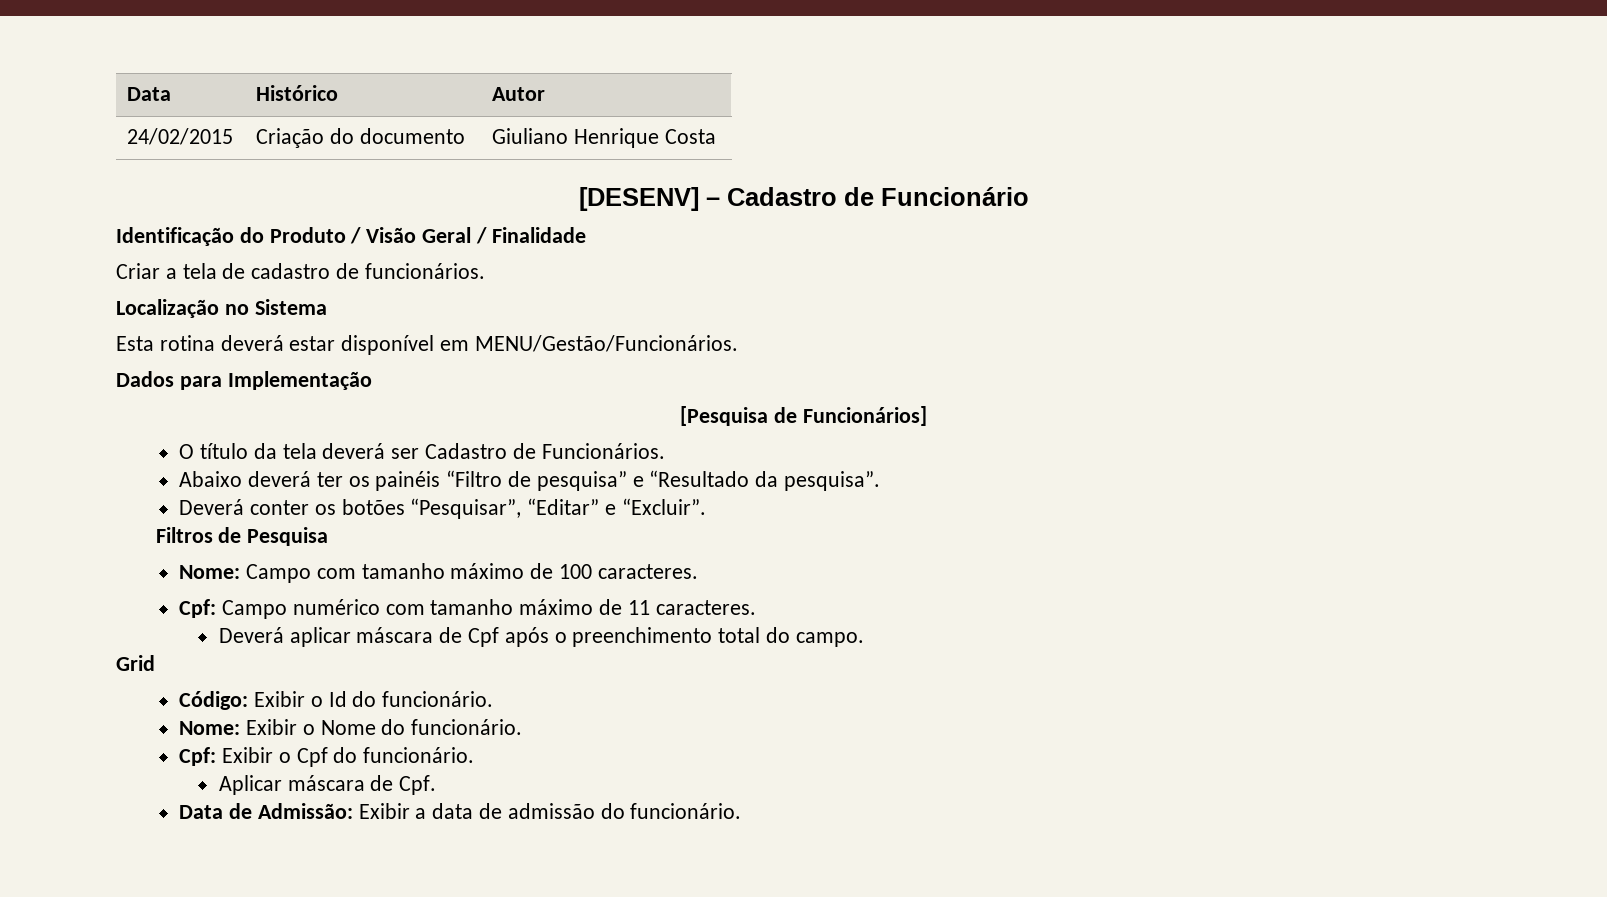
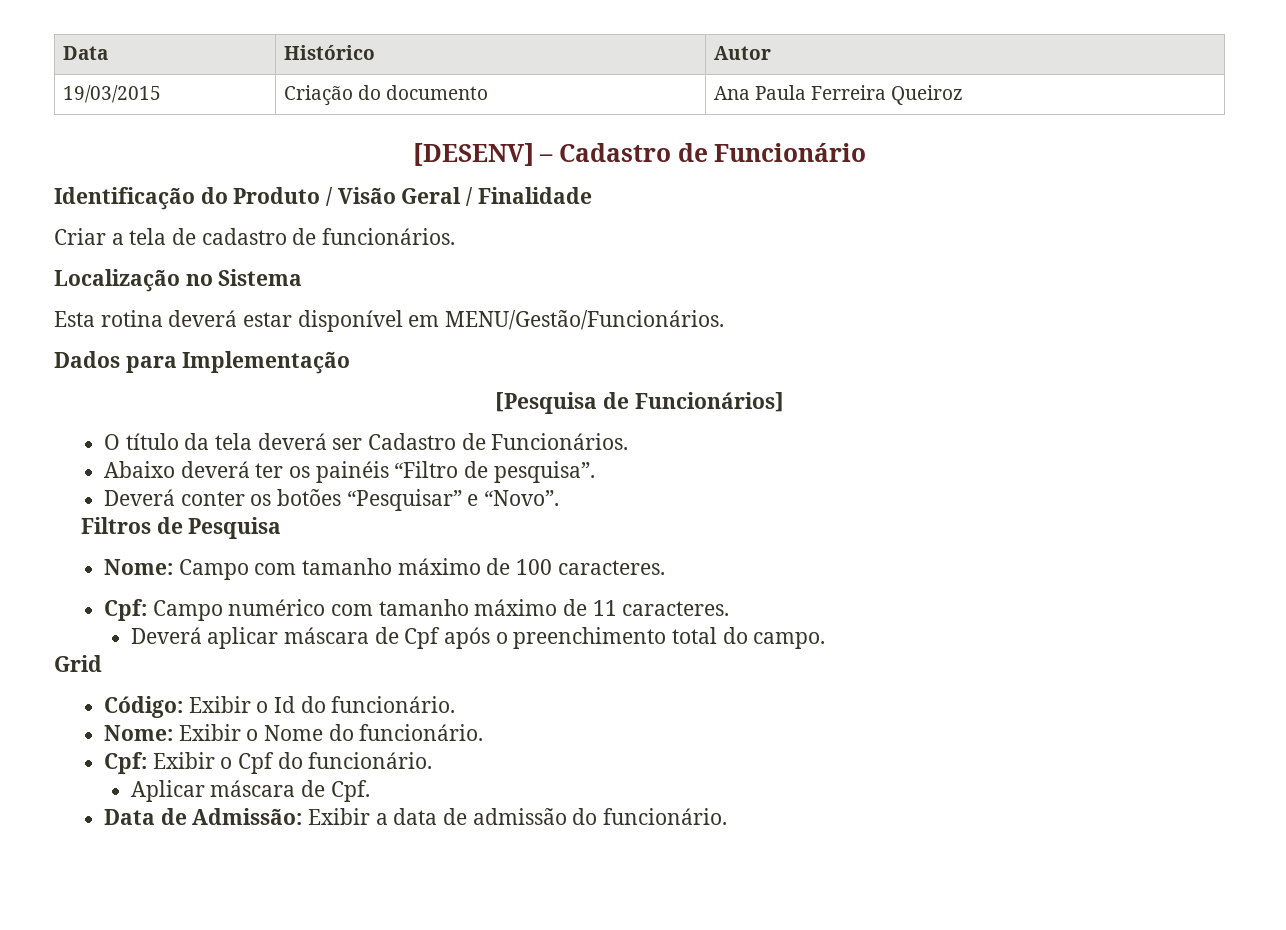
[127,128,234,145] 24/02/2015 -> [62,85,161,103] 19/03/2015
[492,128,716,148] Giuliano Henrique Costa -> [713,85,964,105] Ana Paula Ferreira Queiroz
[536,470,779,491] pesquisa” e “Resultado da -> (488, 469) none
[410,498,706,519] “Pesquisar”, “Editar” e “Excluir”. -> [346,489,559,511] “Pesquisar” e “Novo”.

